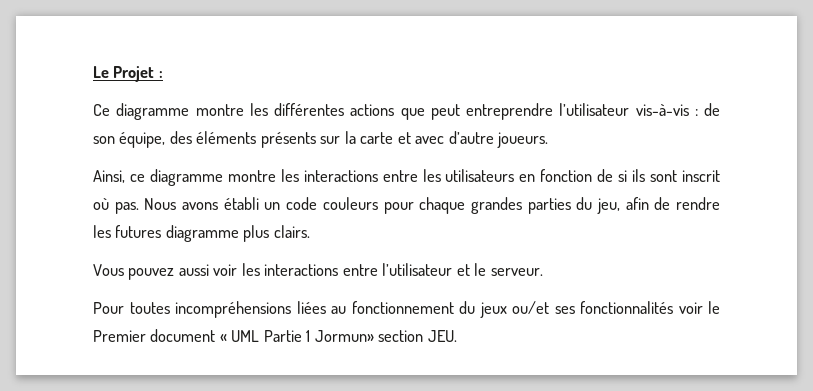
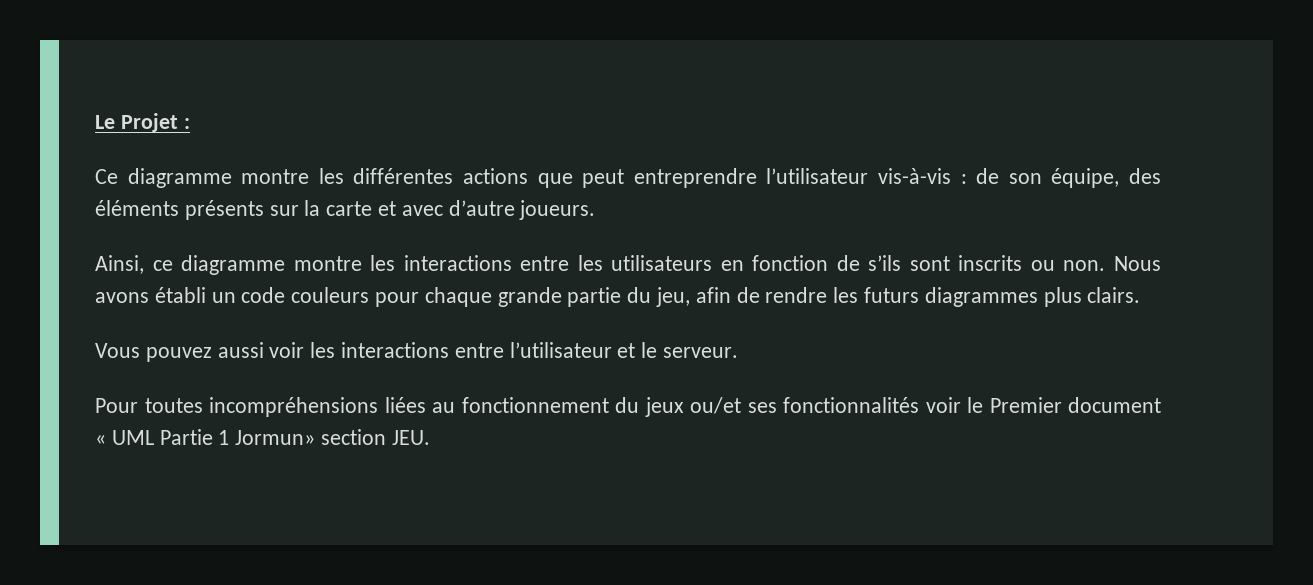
[618,169,721,182] [93,198,139,214] si ils sont inscrit où pas. -> [868,255,1106,271] s’ils sont inscrits ou non.
[470,197,571,214] grandes parties -> [497,287,622,307] grande partie
[115,225,239,242] futures diagramme -> [864,287,1038,307] futurs diagrammes

